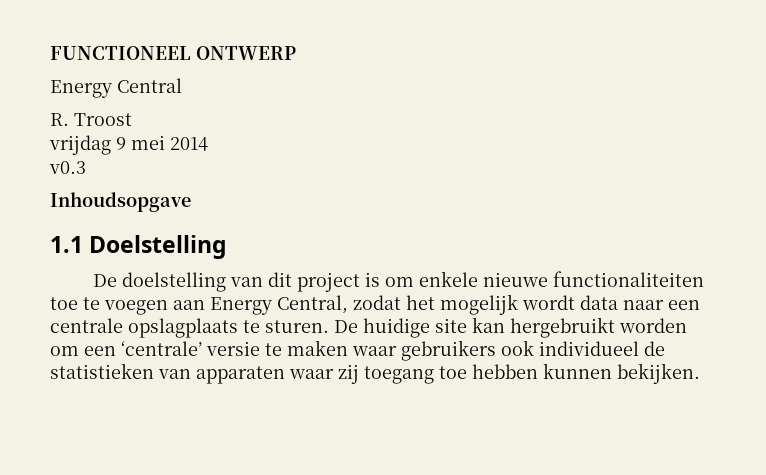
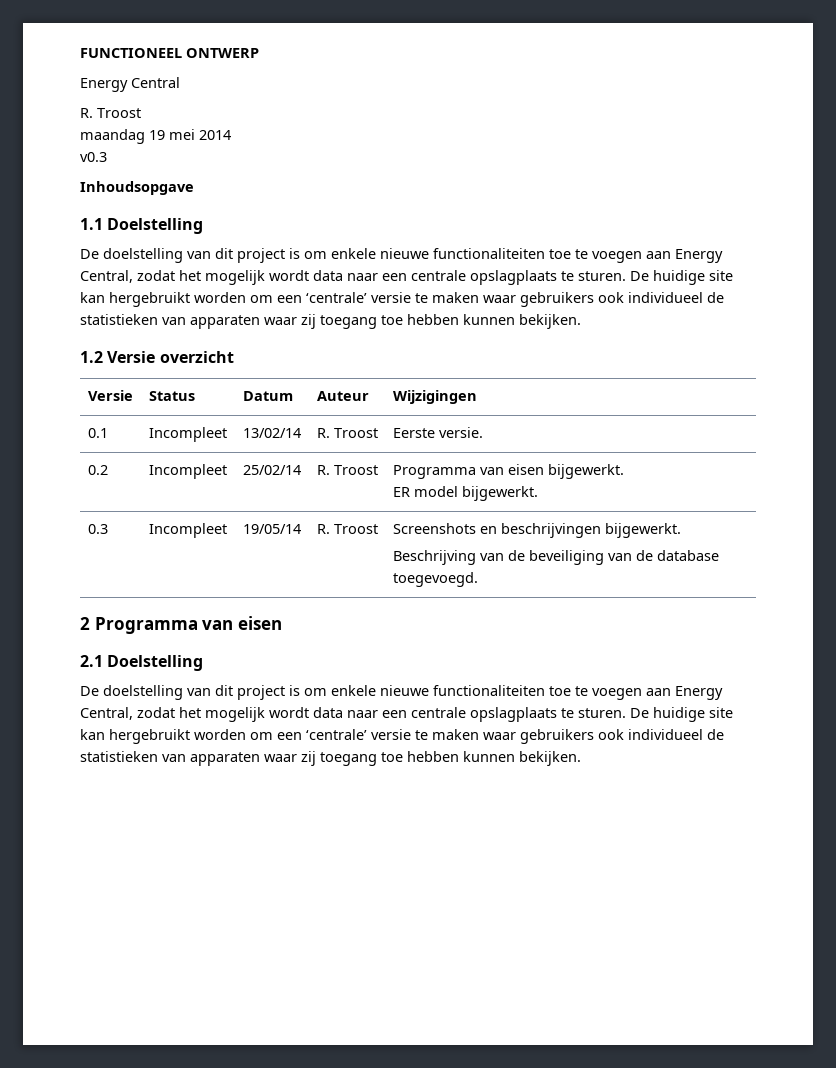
[49,135,126,155] vrijdag 9 -> [80,129,165,144] maandag 19
(700, 373) none -> [80,351,234,363] [87,390,133,401] [148,391,195,401] [242,391,293,401] [316,391,369,401] [392,390,477,404] [87,428,108,438] [148,427,227,442] [242,428,301,438] [316,428,378,438] [392,427,483,438] [87,465,108,475] [148,464,227,479] [242,465,301,475] [316,465,378,475] [392,464,624,479] [392,486,538,501] [87,524,108,534] [148,523,227,538] [242,524,301,534] [316,524,378,534] [392,523,681,538] [392,550,719,565] [392,572,478,587] [80,616,282,634] [80,655,204,671] [80,685,723,700] [80,707,733,722] [80,729,724,744] [80,751,581,766] // 1.2 Versie overzicht // Versie | Status | Datum | Auteur | Wijzigingen // 0.1 | Incompleet | 13/02/14 | R. Troost | Eerste versie. // 0.2 | Incompleet | 25/02/14 | R. Troost | Programma van eisen bijgewerkt. // ER model bijgewerkt. // 0.3 | Incompleet | 19/05/14 | R. Troost | Screenshots en beschrijvingen bijgewerkt. // Beschrijving van de beveiliging van de database toegevoegd. // 2 Programma van eisen // 2.1 Doelstelling // De doelstelling van dit project is om enkele nieuwe functionaliteiten toe te voegen aan Energy Central, zodat het mogelijk wordt data naar een centrale opslagplaats te sturen. De huidige site kan hergebruikt worden om een ‘centrale’ versie te maken waar gebruikers ook individueel de statistieken van apparaten waar zij toegang toe hebben kunnen bekijken.

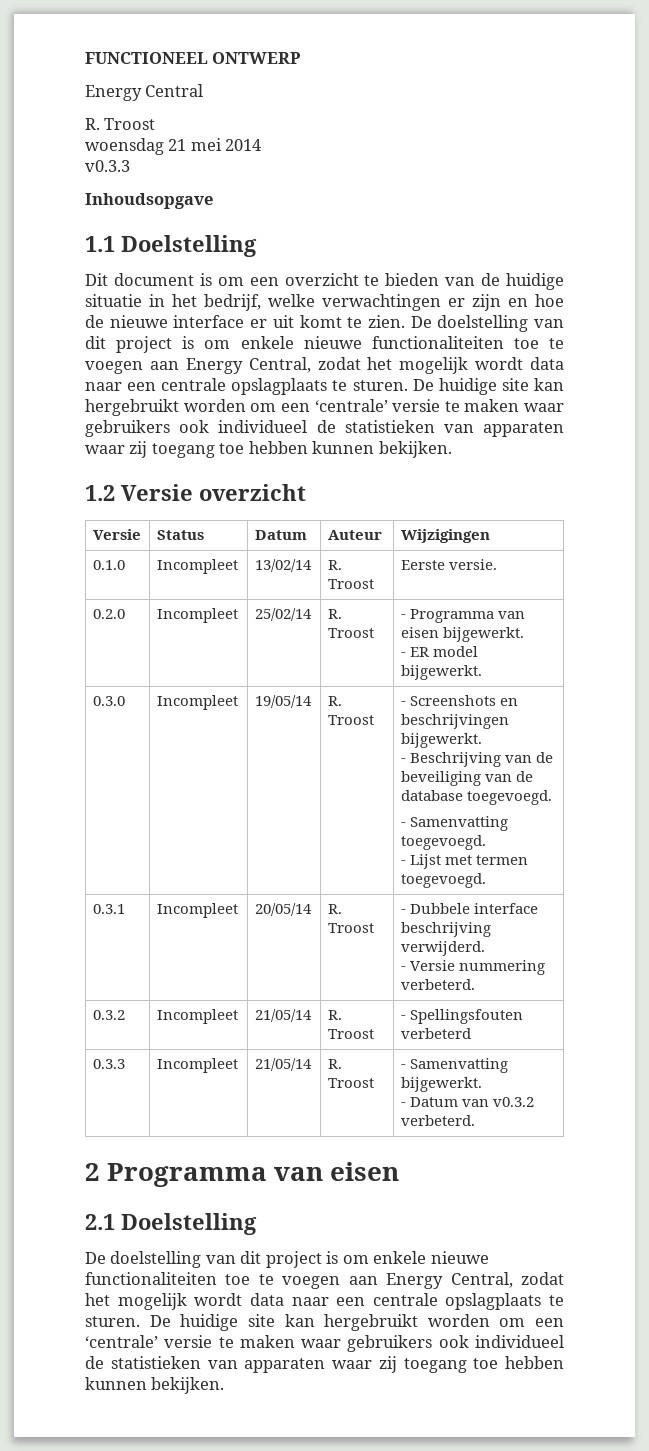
[80,129,165,144] maandag 19 -> [85,138,187,155] woensdag 21
[80,152,107,162] v0.3 -> [85,160,130,172] v0.3.3
(204, 226) none -> [85,273,564,290] [85,294,564,311] [85,315,405,328] Dit document is om een overzicht te bieden van de huidige situatie in het bedrijf, welke verwachtingen er zijn en hoe de nieuwe interface er uit komt te zien.
[87,428,108,438] 0.1 -> [92,560,125,570] 0.1.0
[87,465,108,475] 0.2 -> [92,609,125,619] 0.2.0
(378, 470) none -> [400,614,406,619] -
(624, 471) none -> [400,652,406,657] -
[87,524,108,534] 0.3 -> [92,696,125,706] 0.3.0
(378, 529) none -> [400,701,406,706] -
(681, 530) none -> [400,758,406,763] -
(478, 579) none -> [400,816,509,831] [400,835,486,850] [400,854,529,869] [400,873,486,888] [92,904,125,914] [156,903,238,918] [254,903,312,916] [327,904,342,914] [327,923,374,933] [400,903,539,914] [400,922,491,937] [400,941,485,956] [400,960,546,975] [400,979,475,990] [92,1010,125,1020] [156,1009,238,1024] [254,1009,312,1022] [327,1010,342,1020] [327,1029,374,1039] [400,1009,524,1024] [400,1028,471,1039] [92,1059,125,1069] [156,1058,238,1073] [254,1058,312,1071] [327,1059,342,1069] [327,1078,374,1088] [400,1058,509,1073] [400,1077,482,1092] [400,1097,535,1107] [400,1115,475,1126] // - Samenvatting toegevoegd. // - Lijst met termen toegevoegd. // 0.3.1 | Incompleet | 20/05/14 | R. Troost | - Dubbele interface beschrijving verwijderd. // - Versie nummering verbeterd. // 0.3.2 | Incompleet | 21/05/14 | R. Troost | - Spellingsfouten verbeterd // 0.3.3 | Incompleet | 21/05/14 | R. Troost | - Samenvatting bijgewerkt. // - Datum van v0.3.2 verbeterd.

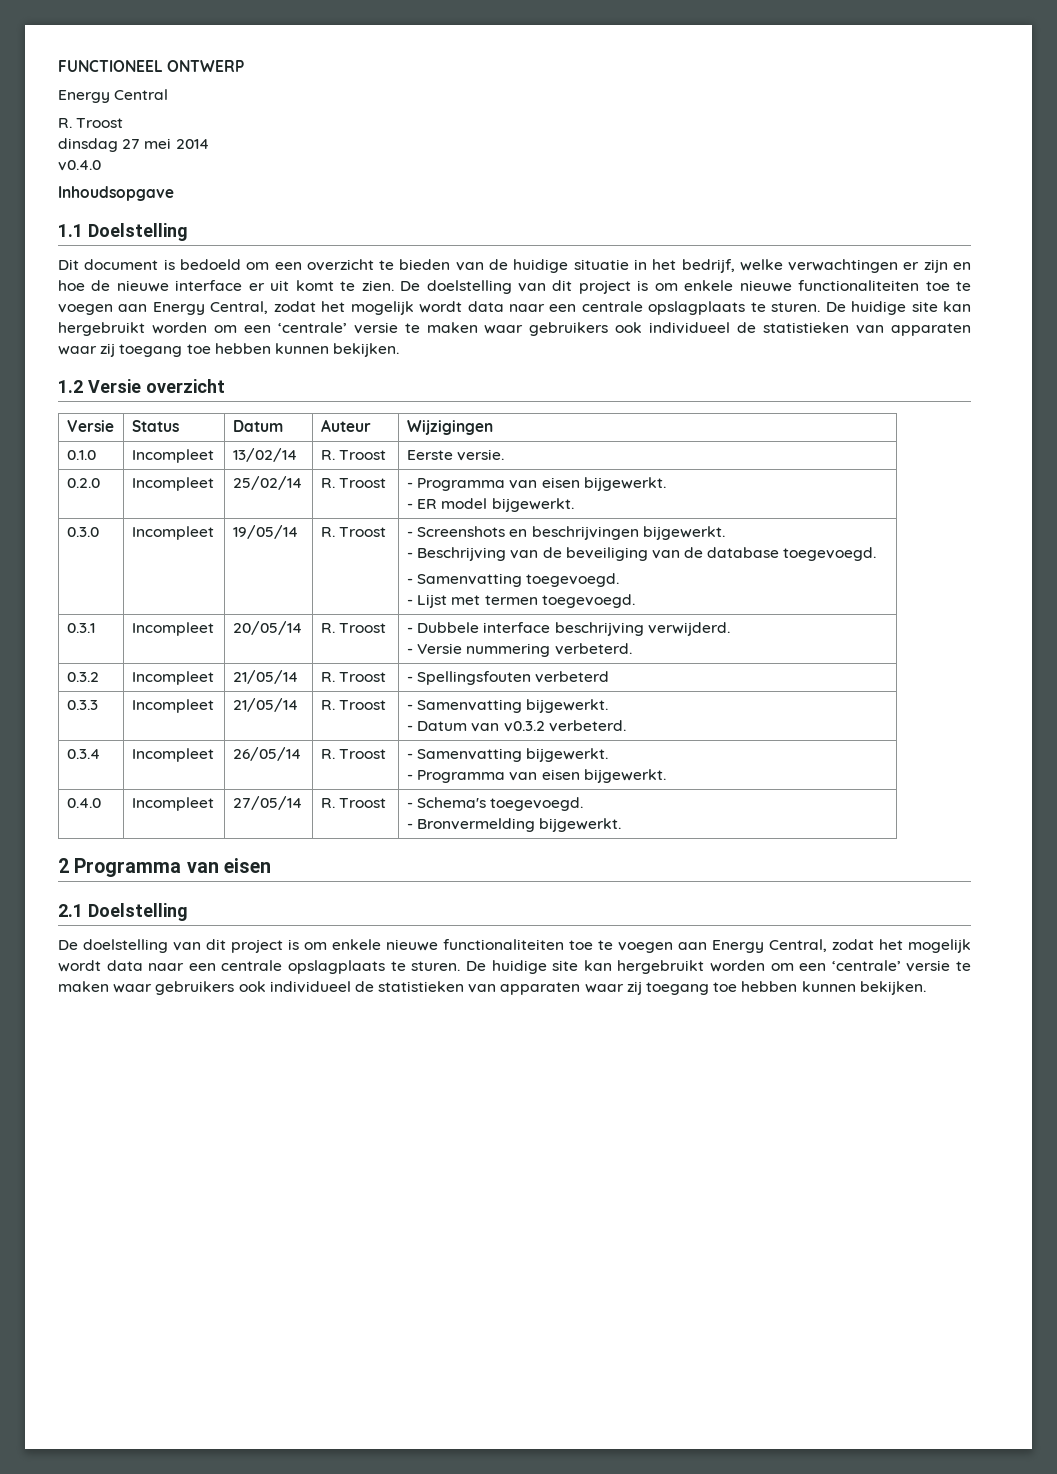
[85,138,187,155] woensdag 21 -> [58,138,141,152] dinsdag 27
[85,160,130,172] v0.3.3 -> [58,160,101,171] v0.4.0
(212, 279) none -> [179,259,241,270] bedoeld
(475, 1120) none -> [66,749,100,759] [131,748,214,762] [232,747,301,761] [320,749,387,759] [406,748,609,762] [406,769,666,783] [66,798,101,808] [131,797,214,811] [232,796,302,810] [320,798,387,808] [406,797,584,811] [406,818,622,832] // 0.3.4 | Incompleet | 26/05/14 | R. Troost | - Samenvatting bijgewerkt. // - Programma van eisen bijgewerkt. // 0.4.0 | Incompleet | 27/05/14 | R. Troost | - Schema's toegevoegd. // - Bronvermelding bijgewerkt.

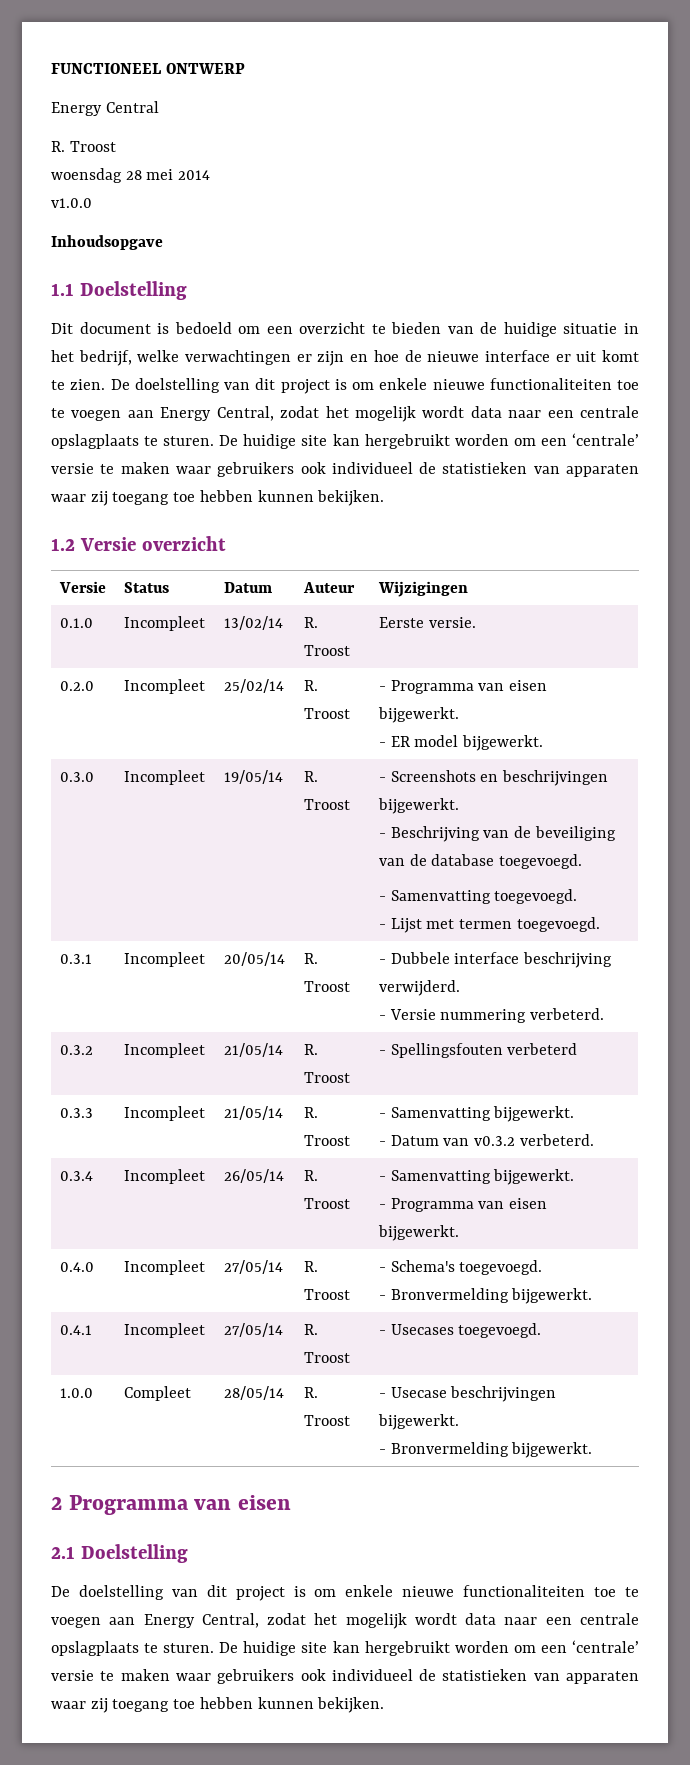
[58,138,141,152] dinsdag 27 -> [51,168,142,183] woensdag 28
[58,160,101,171] v0.4.0 -> [51,198,92,208] v1.0.0
(622, 825) none -> [59,1325,92,1335] [123,1323,205,1338] [223,1323,283,1337] [303,1324,318,1335] [303,1352,350,1363] [378,1323,542,1338] [59,1388,93,1398] [123,1386,191,1401] [223,1386,284,1400] [303,1387,318,1398] [303,1415,350,1426] [378,1386,557,1402] [377,1414,459,1430] [378,1442,593,1458] // 0.4.1 | Incompleet | 27/05/14 | R. Troost | - Usecases toegevoegd. // 1.0.0 | Compleet | 28/05/14 | R. Troost | - Usecase beschrijvingen bijgewerkt. // - Bronvermelding bijgewerkt.

